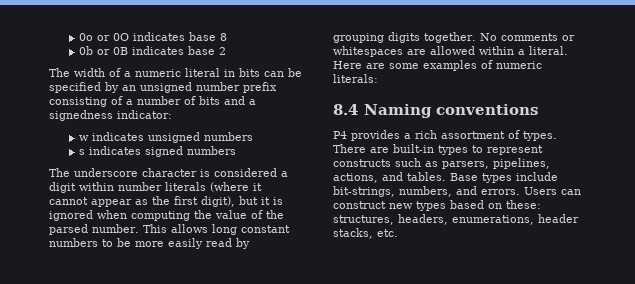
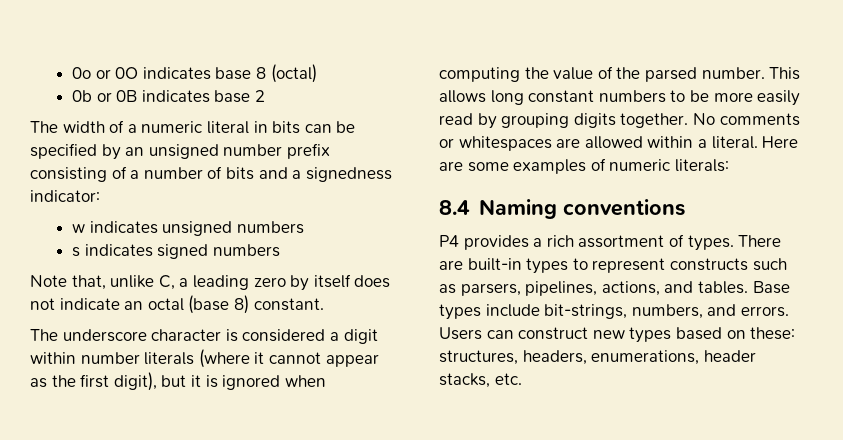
(228, 37) none -> [270,64,317,83] (octal)
(237, 150) none -> [30,274,391,291] [30,295,324,314] // Note that, unlike C, a leading zero by itself does not indicate an octal (base 8) constant.

